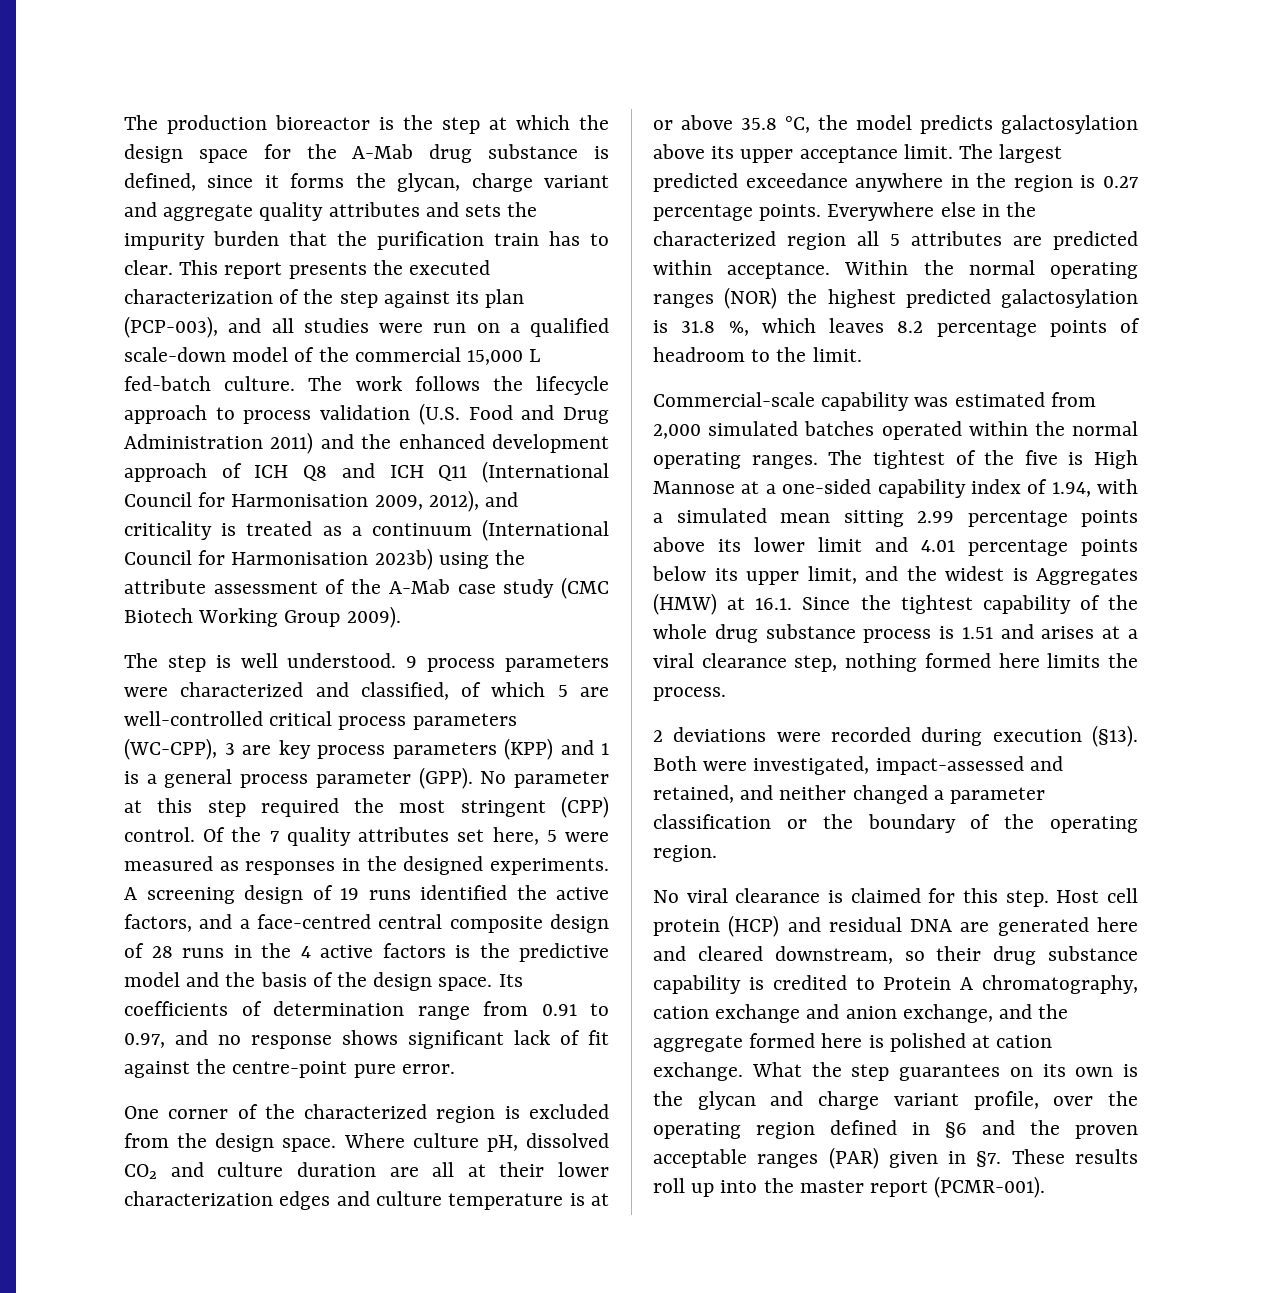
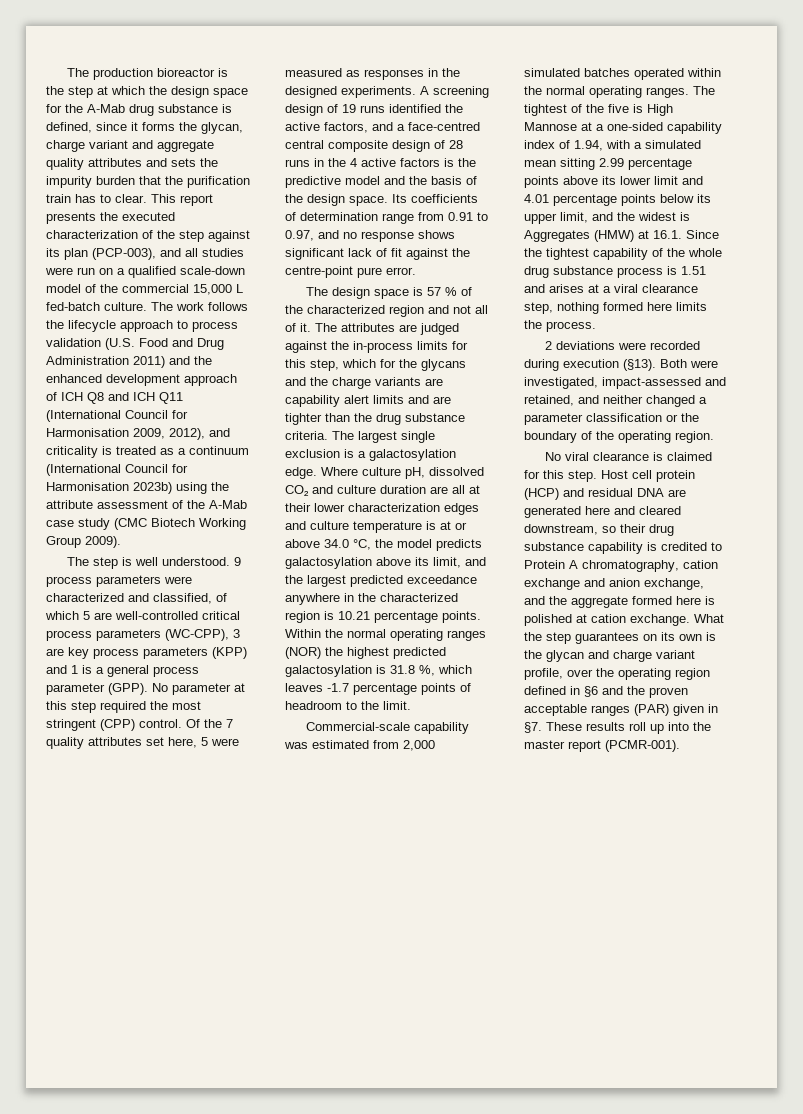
[124,1104,609,1123] [124,1133,337,1152] One corner of the characterized region is excluded from the design space. -> [306,287,473,299] [285,305,488,317] [285,323,459,335] [285,341,468,353] [285,359,466,371] [285,377,443,389] [285,395,451,407] [285,413,465,425] [285,431,435,443] [285,449,456,461] [285,467,317,479] The design space is 57 % of the characterized region and not all of it. The attributes are judged against the in-process limits for this step, which for the glycans and the charge variants are capability alert limits and are tighter than the drug substance criteria. The largest single exclusion is a galactosylation edge.
[741,118,777,130] 35.8 -> [324,539,349,548] 34.0
[740,144,994,163] upper acceptance limit. The -> [433,557,486,568] [285,575,303,584] limit, and the
[1013,175,1138,192] region is 0.27 -> [380,593,458,602] [285,611,370,623] characterized region is 10.21
[827,202,1037,221] [653,231,1138,250] [653,260,831,279] Everywhere else in the characterized region all 5 attributes are predicted within acceptance. -> (481, 617) none
[897,321,924,333] 8.2 -> [327,683,349,692] -1.7

